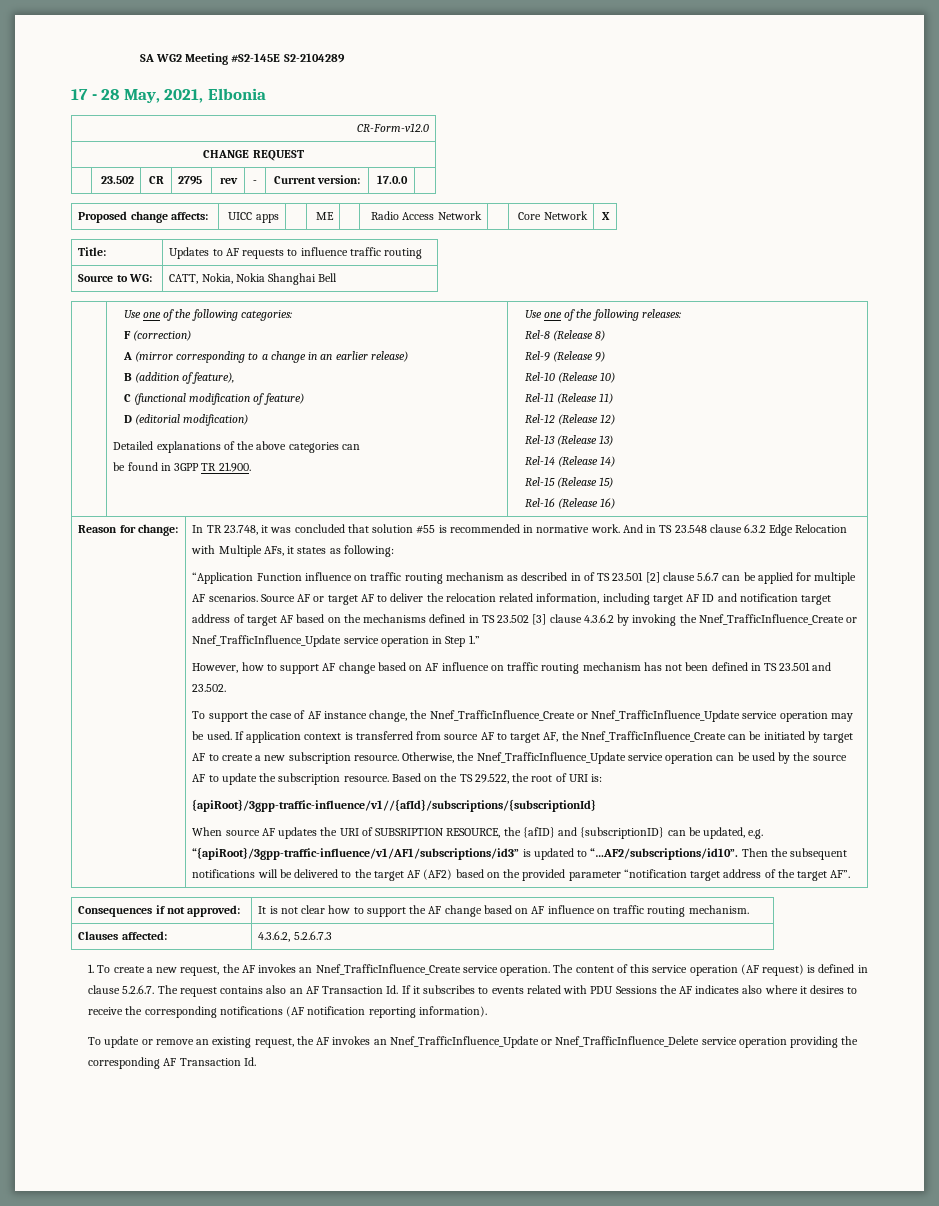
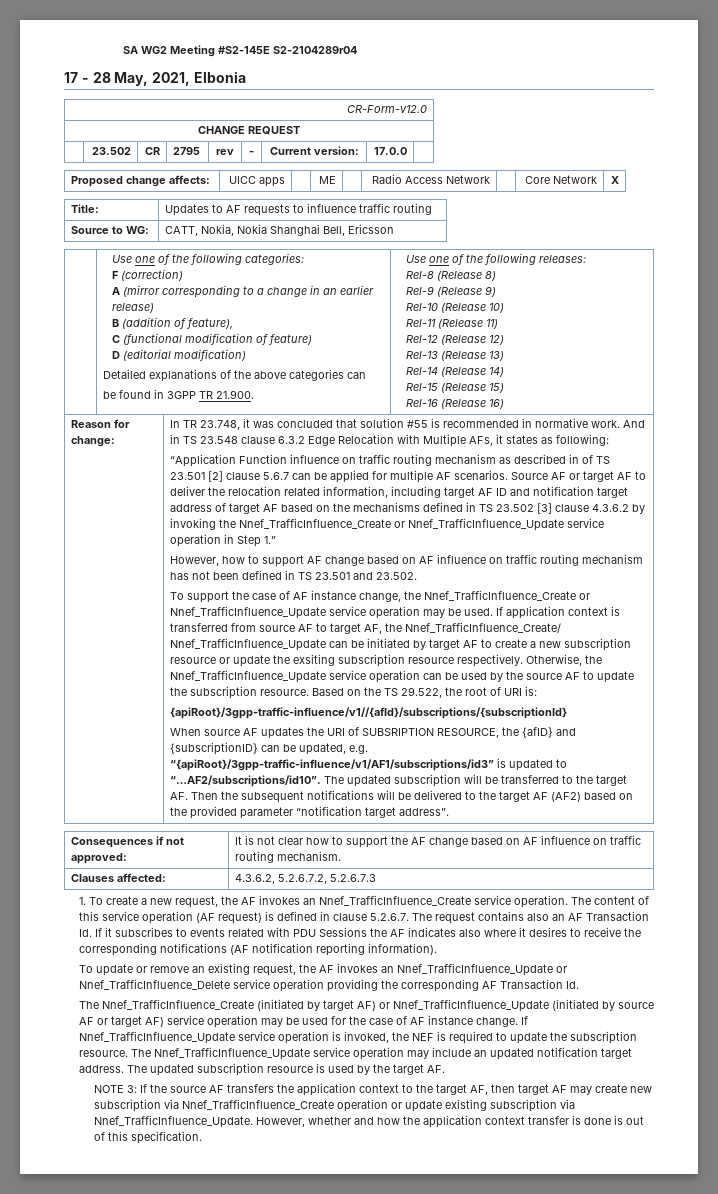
[283,53,345,63] S2-2104289 -> [273,46,358,54] S2-2104289r04
[318,273,338,282] Bell -> [322,224,394,236] Bell, Ericsson
[580,731,726,742] Nnef_TrafficInfluence_Create -> [404,622,561,633] [169,638,326,651] Nnef_TrafficInfluence_Create/ Nnef_TrafficInfluence_Update
[353,755,399,761] resource. -> [169,654,523,667] resource or update the exsiting subscription resource respectively.
(739, 854) none -> [323,774,627,787] [169,792,188,800] The updated subscription will be transferred to the target AF.
[723,869,851,881] address of the target AF”. -> [398,808,449,816] address”.
(291, 936) none -> [277,874,327,884] 5.2.6.7.2,
(256, 1061) none -> [78,999,654,1012] [78,1015,528,1028] [78,1031,637,1044] [78,1047,632,1060] [78,1063,445,1076] [93,1083,652,1096] [93,1099,575,1112] [93,1115,644,1128] [93,1131,202,1144] // The Nnef_TrafficInfluence_Create (initiated by target AF) or Nnef_TrafficInfluence_Update (initiated by source AF or target AF) service operation may be used for the case of AF instance change. If Nnef_TrafficInfluence_Update service operation is invoked, the NEF is required to update the subscription resource. The Nnef_TrafficInfluence_Update service operation may include an updated notification target address. The updated subscription resource is used by the target AF. // NOTE 3: If the source AF transfers the application context to the target AF, then target AF may create new subscription via Nnef_TrafficInfluence_Create operation or update existing subscription via Nnef_TrafficInfluence_Update. However, whether and how the application context transfer is done is out of this specification.

